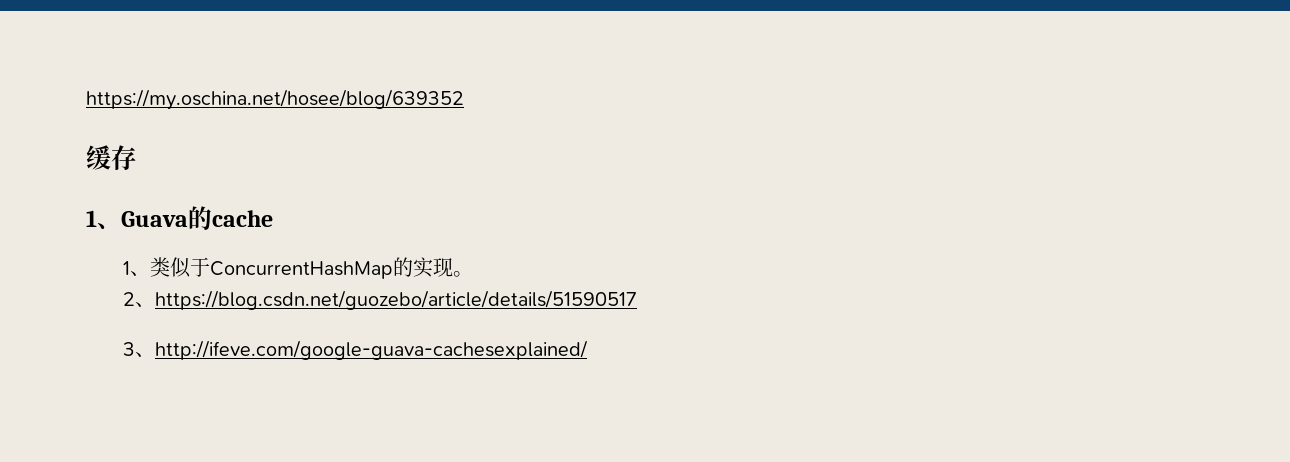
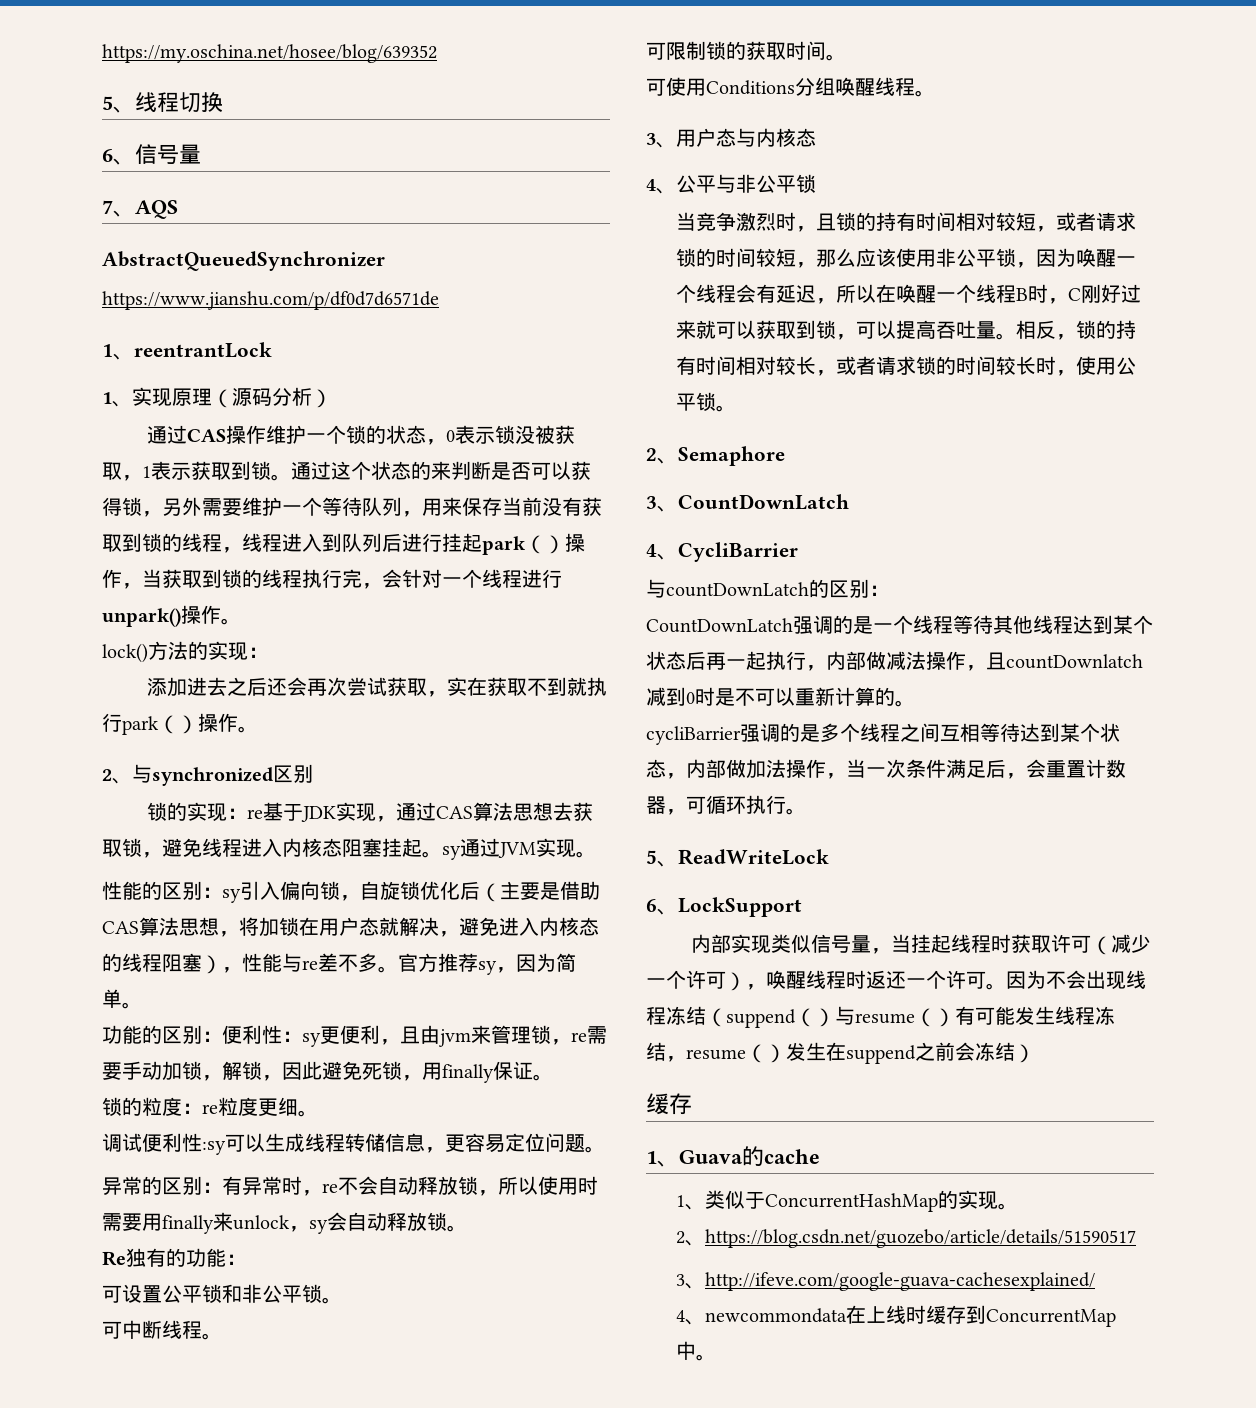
(464, 99) none -> [102,92,223,113] [102,144,201,165] [102,200,178,219] [102,251,385,271] [102,291,439,310] [102,342,272,360] [102,387,332,408] [146,425,575,445] [102,461,591,481] [102,497,602,517] [102,533,585,555] [102,569,562,589] [102,605,241,627] [102,641,268,663] [146,677,607,697] [102,713,258,735] [102,764,313,786] [146,802,593,822] [102,838,596,860] [102,881,600,903] [102,917,599,937] [102,953,576,975] [102,989,142,1009] [102,1025,607,1047] [102,1061,553,1083] [102,1097,318,1117] [102,1133,605,1155] [102,1176,598,1196] [102,1212,467,1234] [102,1248,246,1267] [102,1284,342,1304] [102,1320,222,1340] [646,41,846,61] [646,77,935,97] [646,128,816,148] [646,174,816,194] [675,212,1136,232] [675,248,1136,268] [675,284,1141,304] [675,320,1136,340] [675,356,1136,376] [675,392,736,412] [646,446,785,466] [646,494,849,512] [646,542,798,562] [646,579,889,598] [646,615,1153,634] [646,651,1143,671] [646,687,915,707] [646,723,1120,745] [646,759,1126,779] [646,795,806,815] [646,849,829,867] [646,897,802,917] [690,934,1151,955] [646,970,1146,991] [646,1006,1115,1028] [646,1042,1035,1064] // 5、线程切换 // 6、信号量 // 7、AQS // AbstractQueuedSynchronizer // https://www.jianshu.com/p/df0d7d6571de // 1、reentrantLock // 1、实现原理（源码分析） // 通过CAS操作维护一个锁的状态，0表示锁没被获取，1表示获取到锁。通过这个状态的来判断是否可以获得锁，另外需要维护一个等待队列，用来保存当前没有获取到锁的线程，线程进入到队列后进行挂起park（）操作，当获取到锁的线程执行完，会针对一个线程进行unpark()操作。 // lock()方法的实现： // 添加进去之后还会再次尝试获取，实在获取不到就执行park（）操作。 // 2、与synchronized区别 // 锁的实现：re基于JDK实现，通过CAS算法思想去获取锁，避免线程进入内核态阻塞挂起。sy通过JVM实现。 // 性能的区别：sy引入偏向锁，自旋锁优化后（主要是借助CAS算法思想，将加锁在用户态就解决，避免进入内核态的线程阻塞），性能与re差不多。官方推荐sy，因为简单。 // 功能的区别：便利性：sy更便利，且由jvm来管理锁，re需要手动加锁，解锁，因此避免死锁，用finally保证。 // 锁的粒度：re粒度更细。 // 调试便利性:sy可以生成线程转储信息，更容易定位问题。 // 异常的区别：有异常时，re不会自动释放锁，所以使用时需要用finally来unlock，sy会自动释放锁。 // Re独有的功能： // 可设置公平锁和非公平锁。 // 可中断线程。 // 可限制锁的获取时间。 // 可使用Conditions分组唤醒线程。 // 3、用户态与内核态 // 4、公平与非公平锁 // 当竞争激烈时，且锁的持有时间相对较短，或者请求锁的时间较短，那么应该使用非公平锁，因为唤醒一个线程会有延迟，所以在唤醒一个线程B时，C刚好过来就可以获取到锁，可以提高吞吐量。相反，锁的持有时间相对较长，或者请求锁的时间较长时，使用公平锁。 // 2、Semaphore // 3、CountDownLatch // 4、CycliBarrier // 与countDownLatch的区别： // CountDownLatch强调的是一个线程等待其他线程达到某个状态后再一起执行，内部做减法操作，且countDownlatch减到0时是不可以重新计算的。 // cycliBarrier强调的是多个线程之间互相等待达到某个状态，内部做加法操作，当一次条件满足后，会重置计数器，可循环执行。 // 5、ReadWriteLock // 6、LockSupport // 内部实现类似信号量，当挂起线程时获取许可（减少一个许可），唤醒线程时返还一个许可。因为不会出现线程冻结（suppend（）与resume（）有可能发生线程冻结，resume（）发生在suppend之前会冻结）
(588, 350) none -> [675,1305,1116,1327] [675,1341,716,1361] // 4、newcommondata在上线时缓存到ConcurrentMap中。

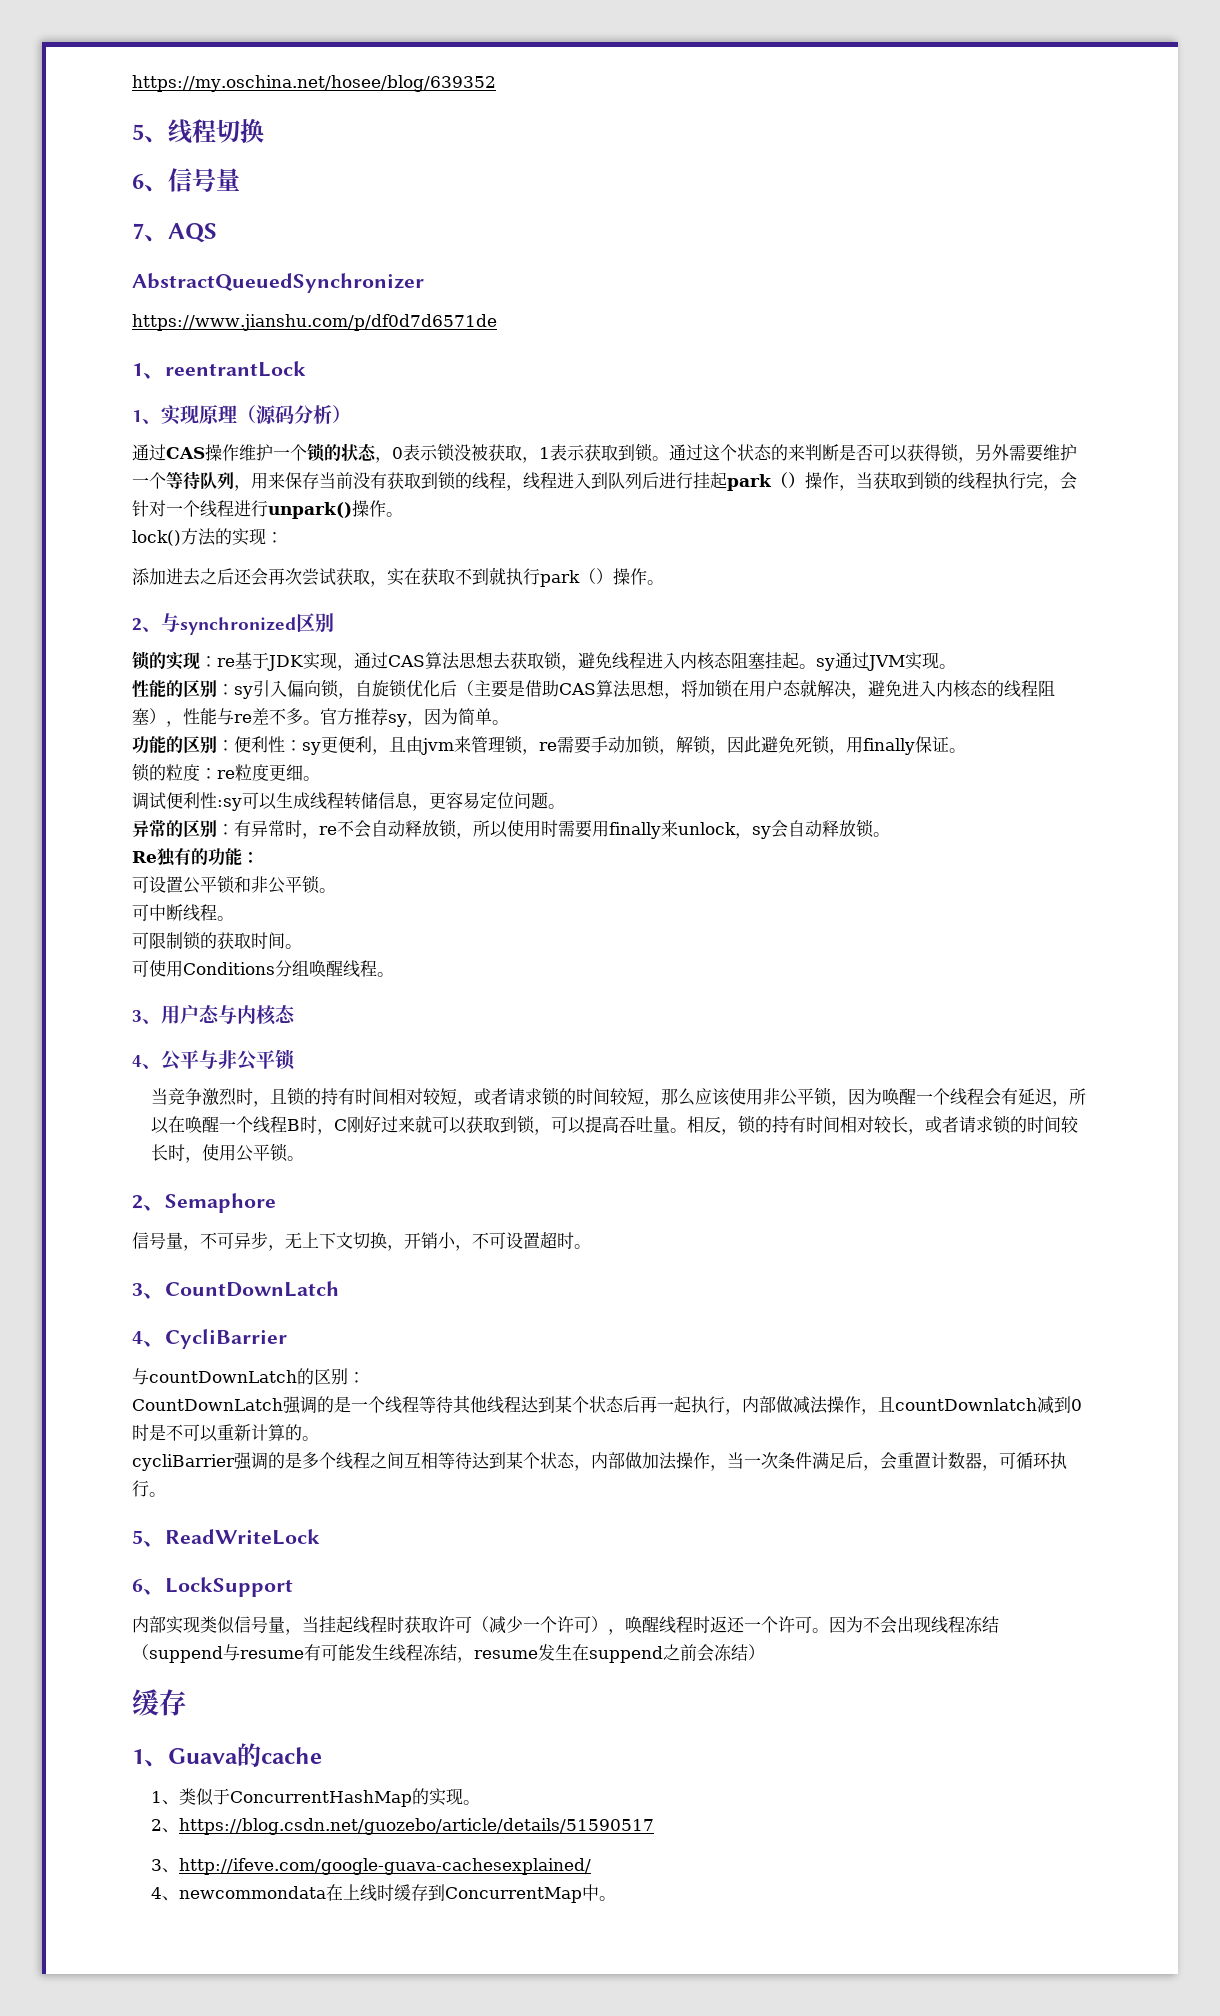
(785, 456) none -> [132,1231,591,1251] // 信号量，不可异步，无上下文切换，开销小，不可设置超时。
[795,1006,955,1027] （）与resume（） -> [223,1644,304,1661] 与resume
[746,1044,786,1063] （） -> (538, 1654) none

